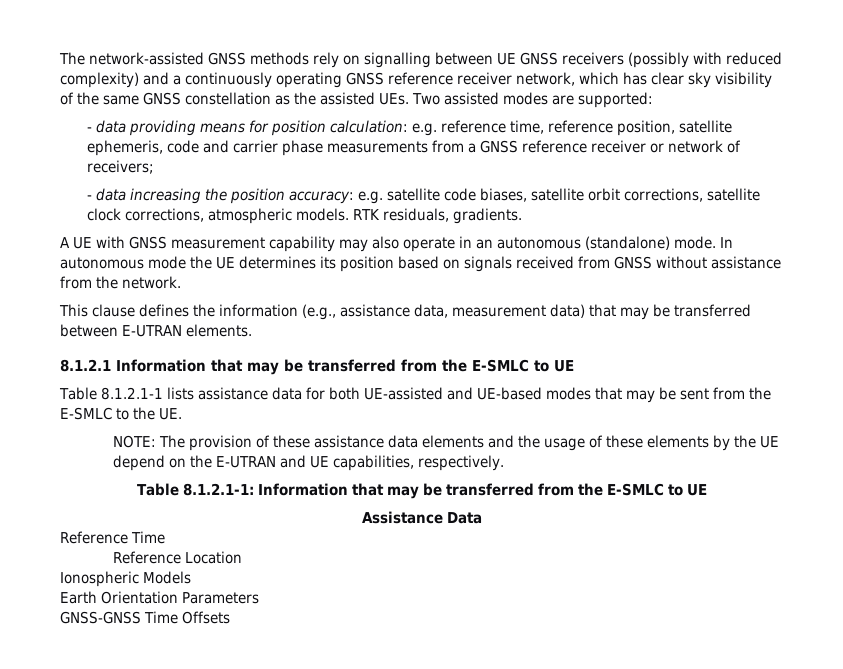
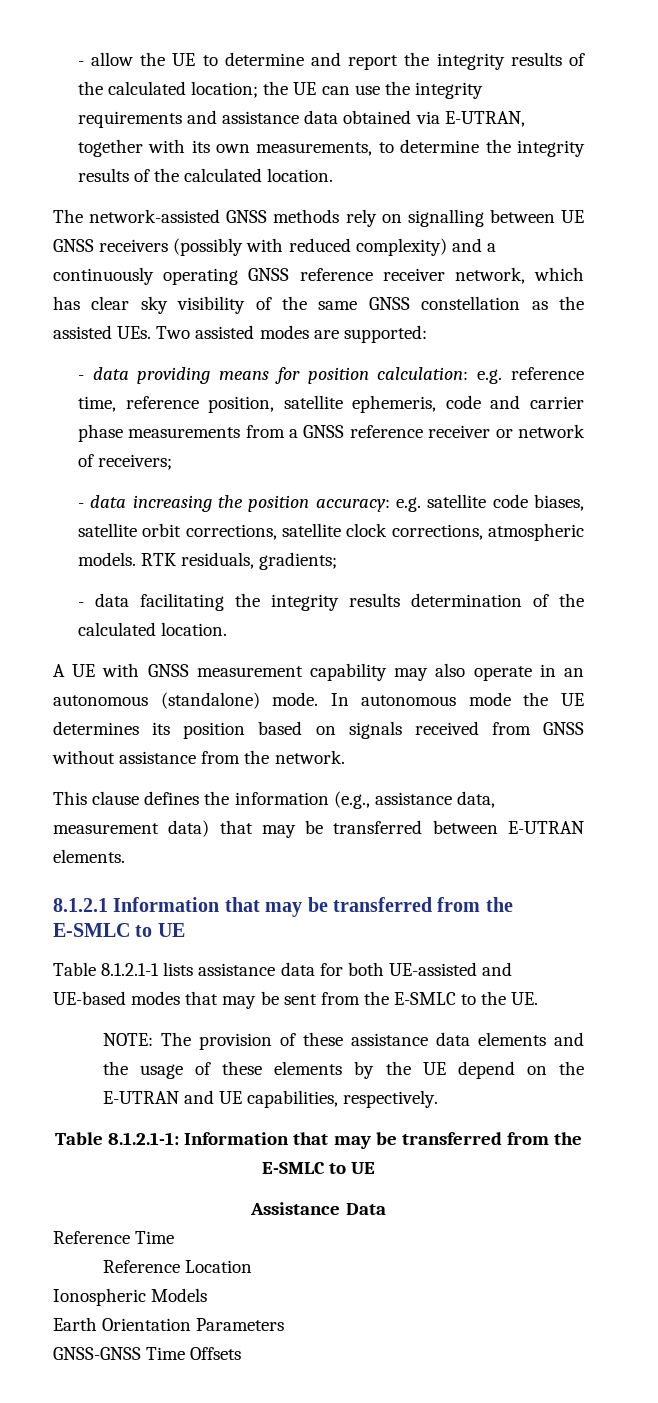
(59, 58) none -> [77,52,585,70] [77,81,483,99] [77,110,525,128] [77,139,585,157] [77,168,334,182] - allow the UE to determine and report the integrity results of the calculated location; the UE can use the integrity requirements and assistance data obtained via E-UTRAN, together with its own measurements, to determine the integrity results of the calculated location. //
[452,208,522,224] gradients. -> [259,552,338,570] [77,593,584,611] [77,622,228,636] gradients; // - data facilitating the integrity results determination of the calculated location.

